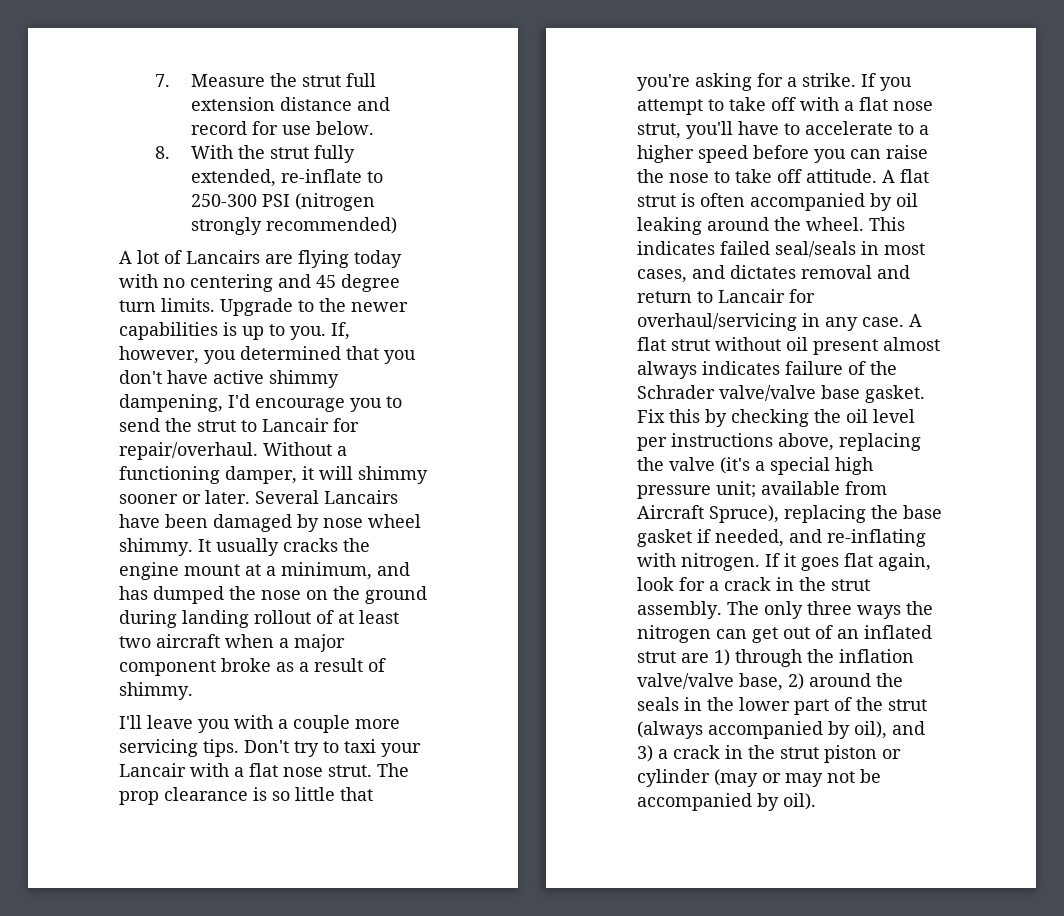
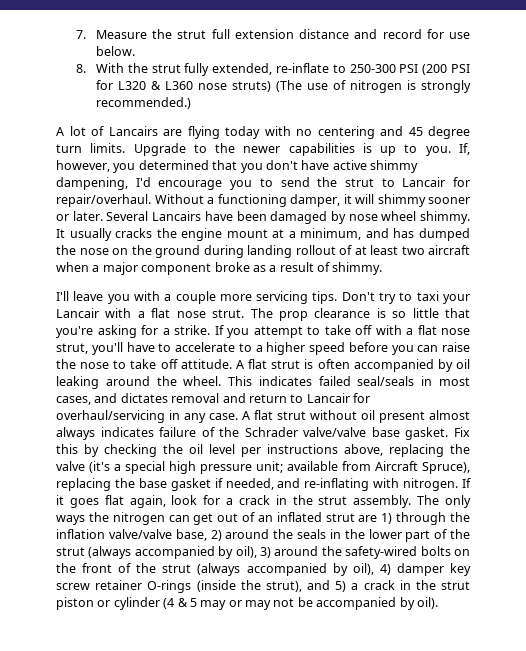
[294,193,375,211] [190,217,397,235] (nitrogen strongly recommended) -> [422,64,470,75] [95,80,472,93] [95,97,191,109] (200 PSI for L320 & L360 nose struts) (The use of nitrogen is strongly recommended.)
[807,601,852,615] three -> (472, 501) none
[892,721,925,735] [637,745,653,762] and 3) -> [260,546,470,559] [56,563,471,576] [56,580,347,593] 3) around the safety-wired bolts on the front of the strut (always accompanied by oil), 4) damper key screw retainer O-rings (inside the strut), and 5)
[714,769,758,787] (may -> [163,598,227,610] (4 & 5 may

